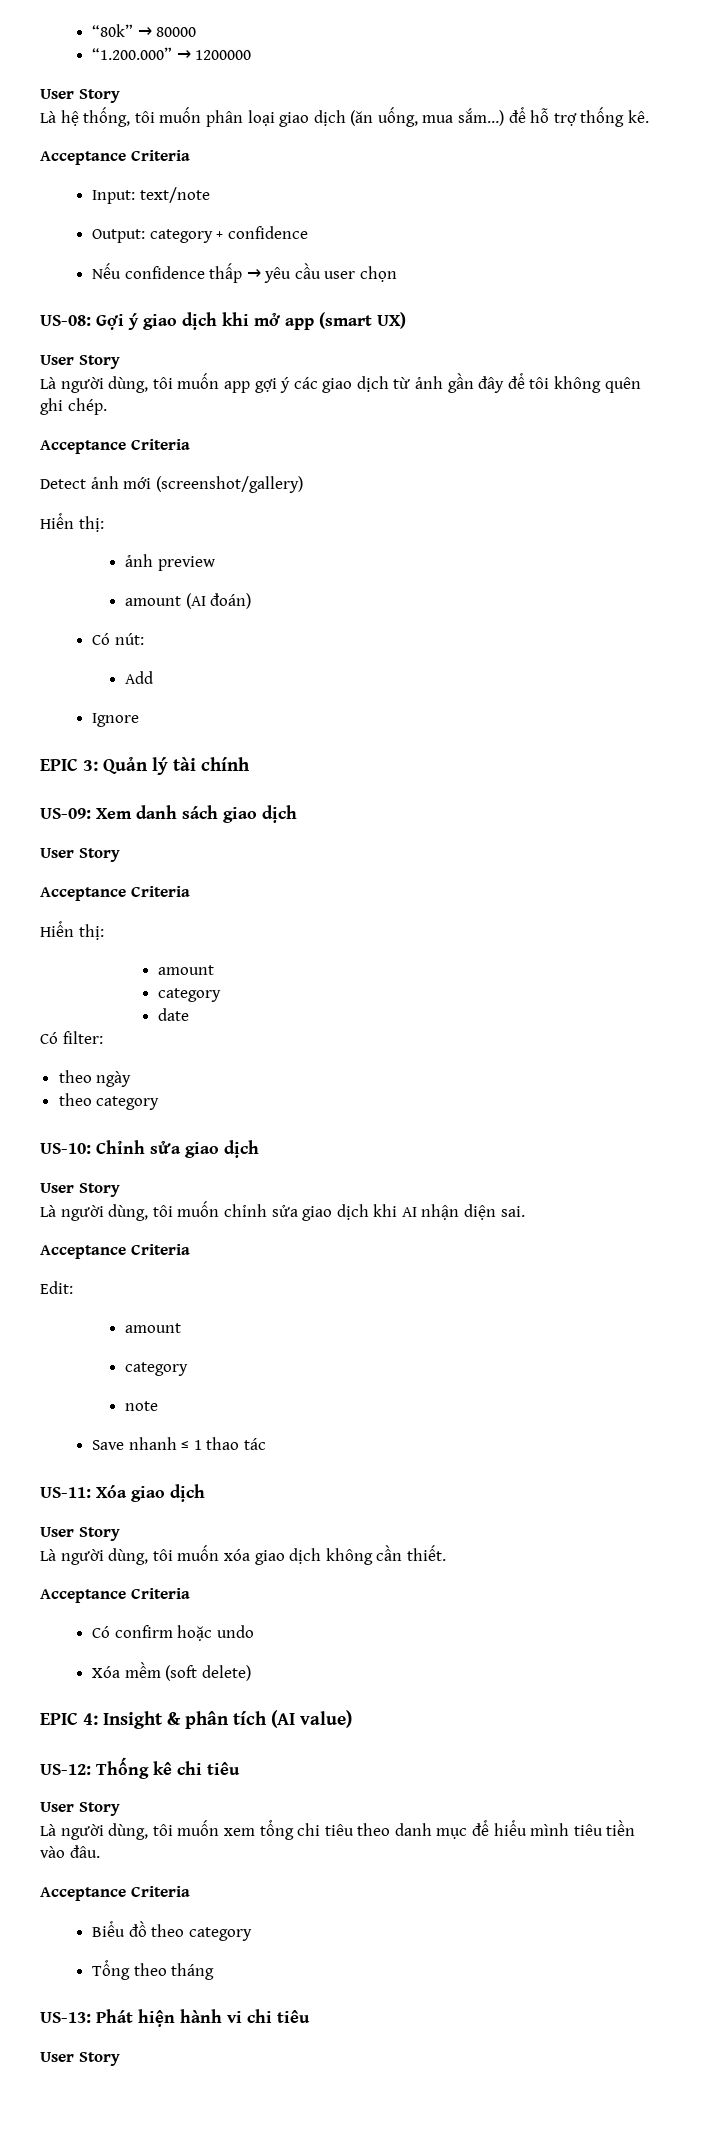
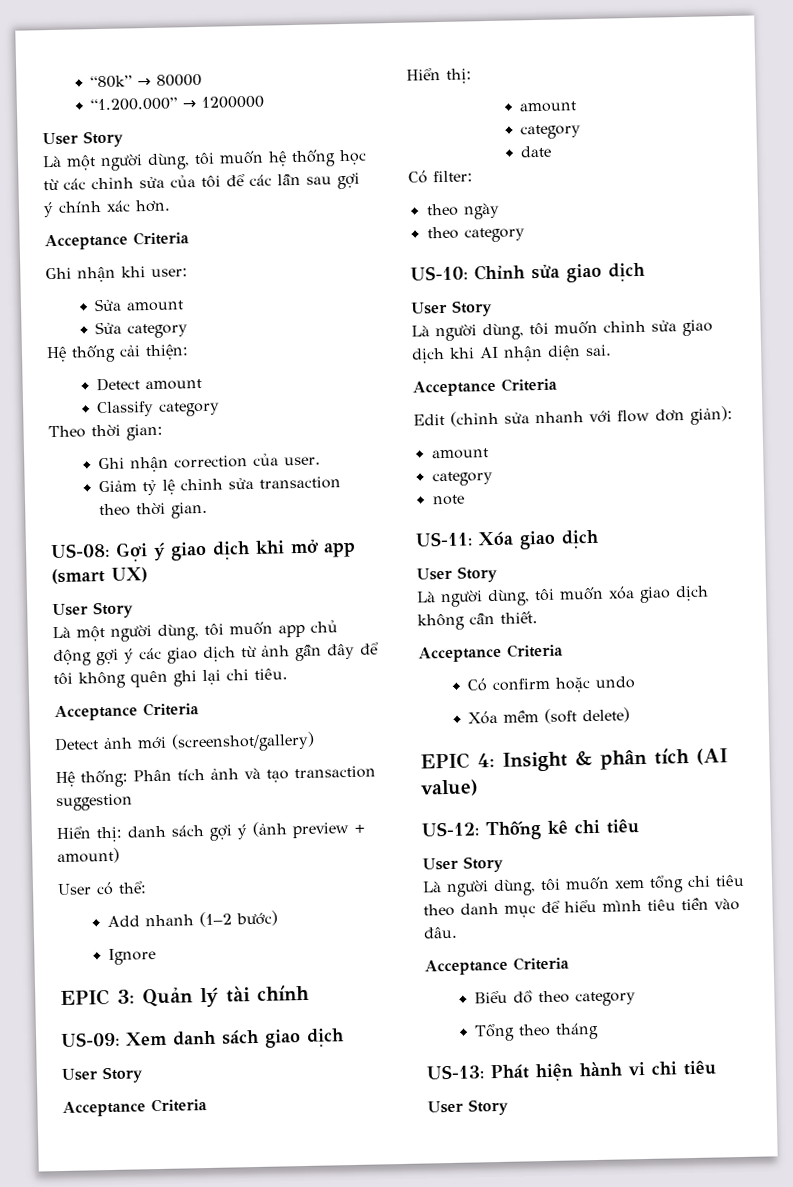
[60,107,650,127] [40,150,190,165] [91,187,210,204] [91,226,308,243] [91,263,398,283] hệ thống, tôi muốn phân loại giao dịch (ăn uống, mua sắm…) để hỗ trợ thống kê. // Acceptance Criteria // Input: text/note // Output: category + confidence // Nếu confidence thấp → yêu cầu user chọn -> [66,149,367,171] [43,172,360,191] [43,199,171,218] [44,231,189,251] [45,266,188,283] [94,298,185,312] [95,321,189,339] [46,344,189,363] [96,377,203,392] [96,400,221,418] [48,423,163,441] [98,453,322,473] [98,476,342,496] [99,501,209,519] một người dùng, tôi muốn hệ thống học từ các chỉnh sửa của tôi để các lần sau gợi ý chính xác hơn. // Acceptance Criteria // Ghi nhận khi user: // Sửa amount // Sửa category // Hệ thống cải thiện: // Detect amount // Classify category // Theo thời gian: // Ghi nhận correction của user. // Giảm tỷ lệ chỉnh sửa transaction theo thời gian.
(56, 383) none -> [76,626,105,642] một
(250, 387) none -> [310,620,338,633] [53,649,92,667] chủ động
[67,398,107,415] chép. -> [202,668,288,686] lại chi tiêu.
[40,513,104,532] [125,554,215,571] [125,593,252,609] [91,633,144,645] [125,671,154,684] Hiển thị: // ảnh preview // amount (AI đoán) // Có nút: // Add -> [55,765,376,788] [56,793,133,812] [56,821,365,843] [57,847,120,865] [57,881,147,896] [107,910,279,928] Hệ thống: Phân tích ảnh và tạo transaction suggestion // Hiển thị: danh sách gợi ý (ảnh preview + amount) // User có thể: // Add nhanh (1–2 bước)
[40,1281,73,1294] [125,1323,182,1333] [125,1362,189,1376] [125,1401,159,1411] [91,1437,266,1450] Edit: // amount // category // note // Save nhanh ≤ 1 thao tác -> [413,406,733,427] [431,448,489,460] [431,470,493,487] [431,494,465,506] Edit (chỉnh sửa nhanh với flow đơn giản): // amount // category // note

